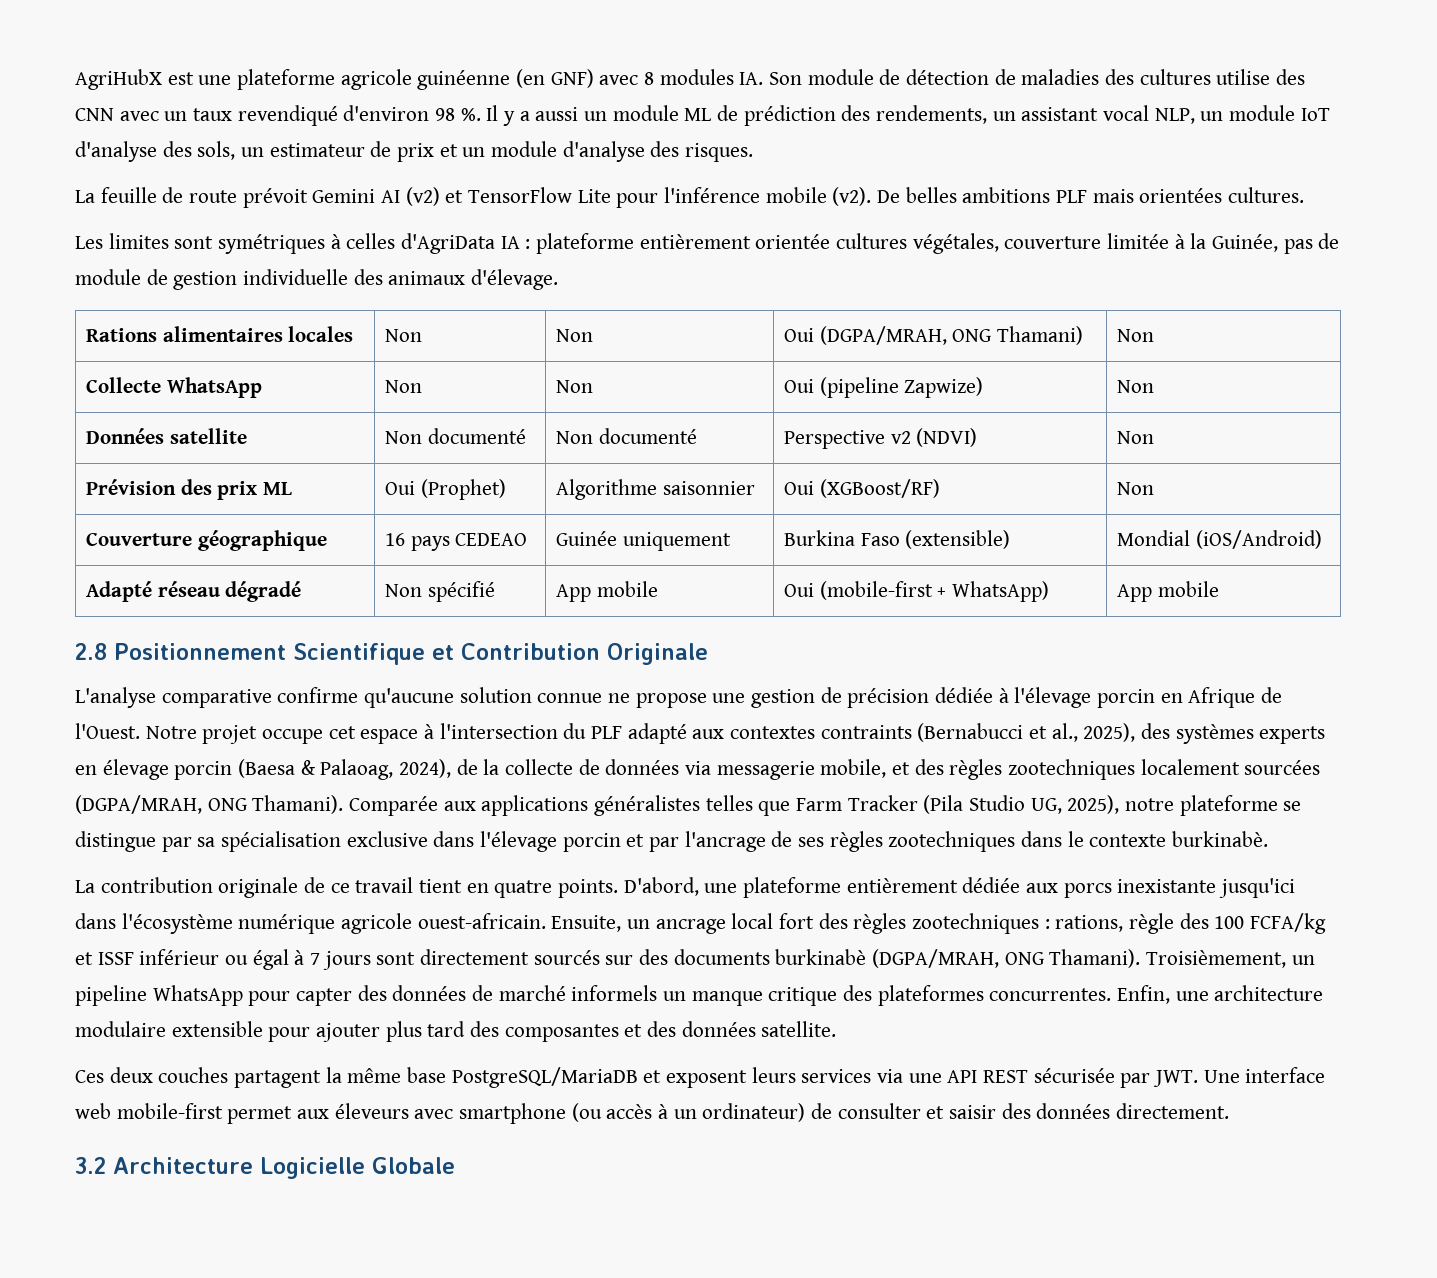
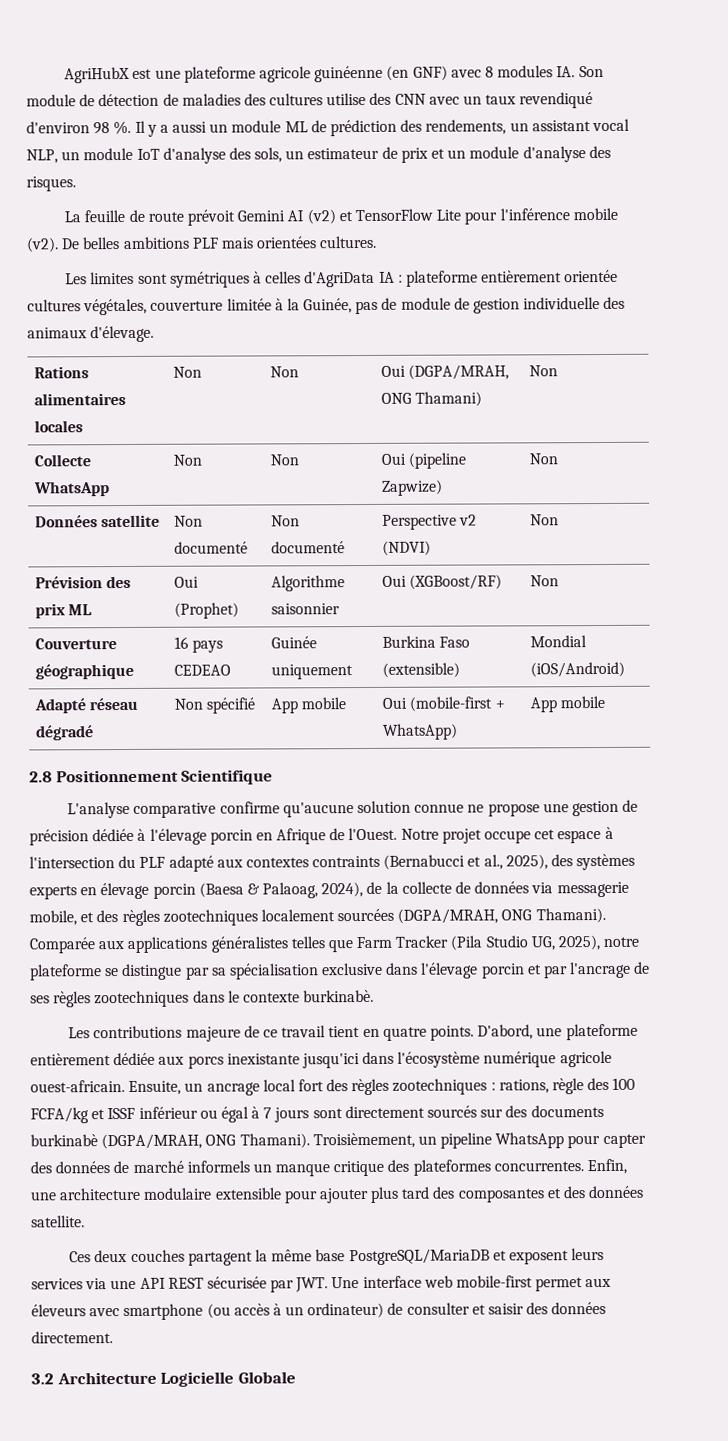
[432,643,708,665] et Contribution Originale -> (274, 777) none
[75,877,299,898] La contribution originale -> [68,1025,241,1042] Les contributions majeure

